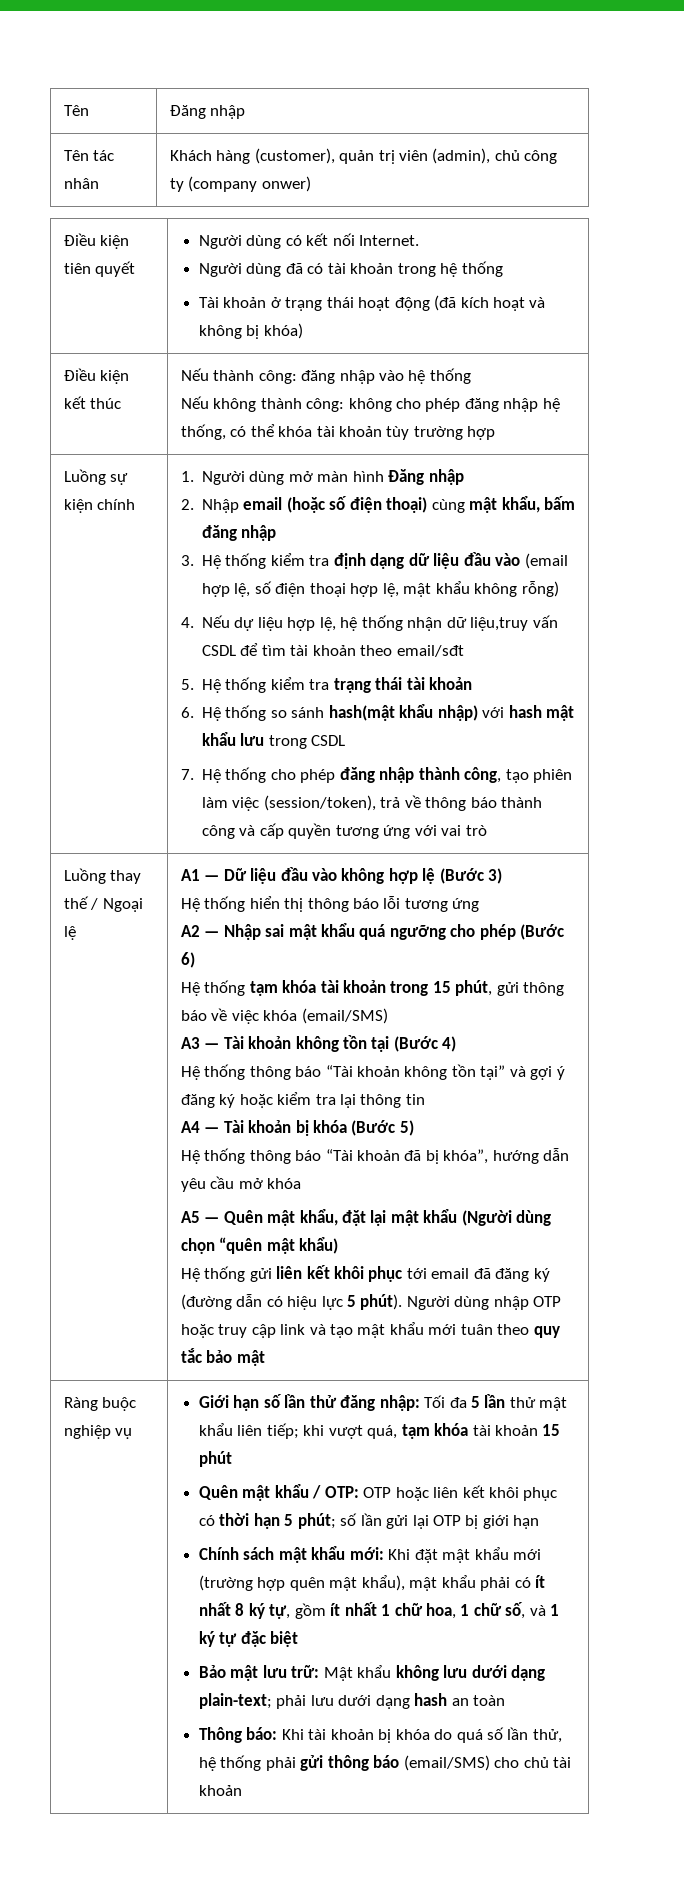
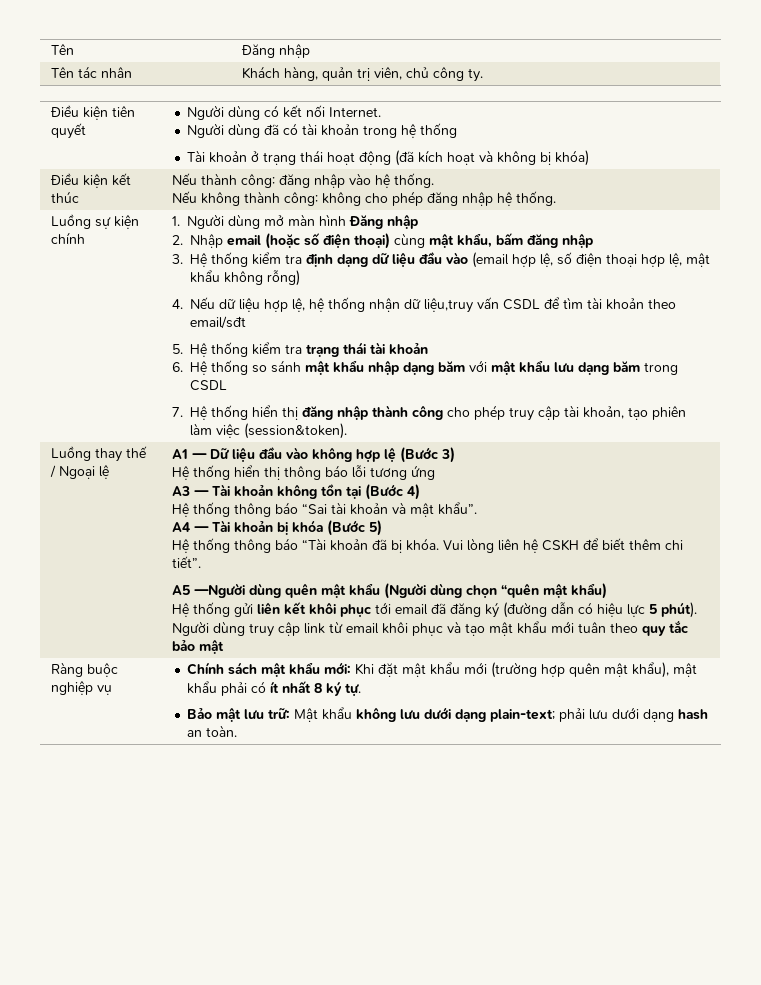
[216,148,558,164] [169,176,311,192] hàng (customer), quản trị viên (admin), chủ công ty (company onwer) -> [283,66,483,82] hàng, quản trị viên, chủ công ty.
[429,368,471,384] thống -> [393,173,434,188] thống.
[180,424,496,440] thống, có thể khóa tài khoản tùy trường hợp -> [515,191,556,206] thống.
[234,617,255,631] dự -> [218,298,236,309] dữ
[328,704,542,721] hash(mật khẩu nhập) với hash -> [304,360,487,375] mật khẩu nhập dạng băm với
(265, 739) none -> [577,361,640,375] dạng băm
[270,769,336,783] cho phép -> [251,405,298,420] hiển thị
[464,767,573,783] [202,795,543,811] [202,823,487,839] công, tạo phiên làm việc (session/token), trả về thông báo thành công và cấp quyền tương ứng với vai trò -> [411,405,686,421] [189,423,347,439] công cho phép truy cập tài khoản, tạo phiên làm việc (session&token).
[180,923,565,940] [180,952,195,968] [180,980,565,996] [180,1008,388,1024] // A2 — Nhập sai mật khẩu quá ngưỡng cho phép (Bước 6) // Hệ thống tạm khóa tài khoản trong 15 phút, gửi thông báo về việc khóa (email/SMS) -> (435, 472) none
[325,1064,565,1080] [180,1092,425,1108] “Tài khoản không tồn tại” và gợi ý đăng ký hoặc kiểm tra lại thông tin -> [301,502,477,517] “Sai tài khoản và mật khẩu”.
[443,1148,570,1164] [180,1176,302,1192] [180,1209,387,1226] khóa”, hướng dẫn yêu cầu mở khóa // A5 — Quên mật khẩu, đặt lại -> [405,538,683,553] [171,556,201,568] [171,583,317,598] khóa. Vui lòng liên hệ CSKH để biết thêm chi tiết”. // A5 —Người dùng quên
[493,1296,562,1310] [180,1324,306,1338] nhập OTP hoặc truy cập link -> [248,621,443,637] truy cập link từ email khôi phục
[198,1394,568,1411] [198,1423,561,1439] [198,1451,232,1467] [198,1484,558,1501] [198,1513,540,1529] Giới hạn số lần thử đăng nhập: Tối đa 5 lần thử mật khẩu liên tiếp; khi vượt quá, tạm khóa tài khoản 15 phút // Quên mật khẩu / OTP: OTP hoặc liên kết khôi phục có thời hạn 5 phút; số lần gửi lại OTP bị giới hạn // -> (112, 690) none
[269,1602,560,1619] [198,1631,299,1647] tự, gồm ít nhất 1 chữ hoa, 1 chữ số, và 1 ký tự đặc biệt -> [345,683,362,696] tự.
[473,1695,506,1706] [198,1727,562,1743] [198,1755,572,1771] [198,1785,242,1796] toàn // Thông báo: Khi tài khoản bị khóa do quá số lần thử, hệ thống phải gửi thông báo (email/SMS) cho chủ tài khoản -> [206,725,238,737] toàn.

